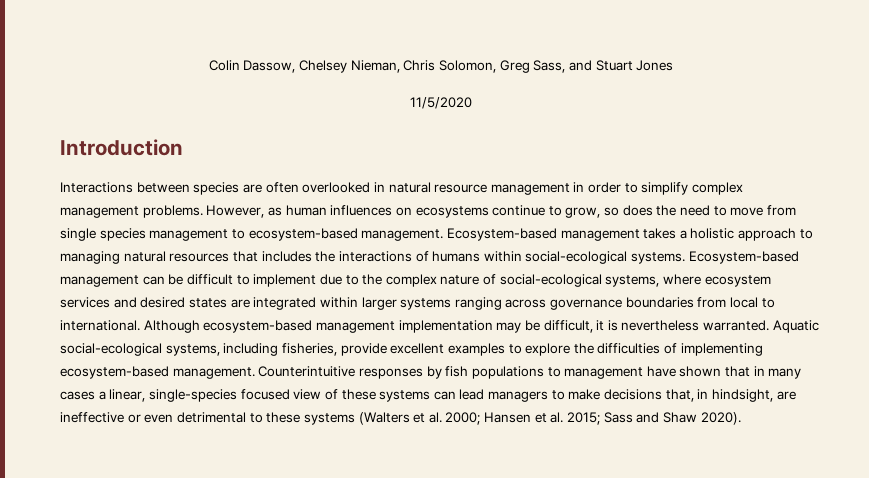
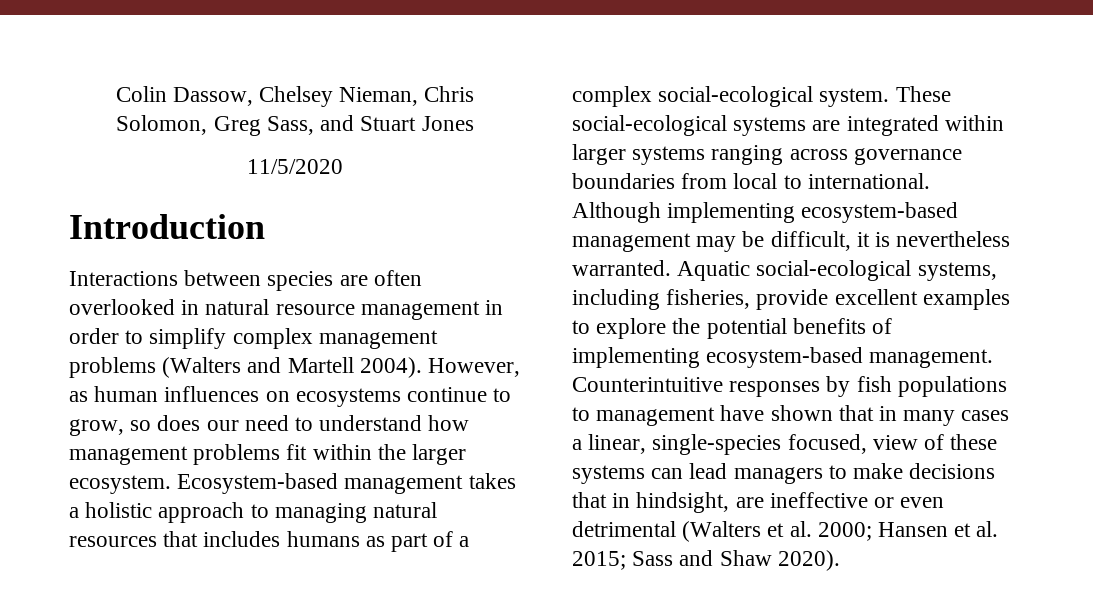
[142,205,203,218] problems. -> [69,357,422,378] problems (Walters and Martell 2004).
[656,205,677,216] the -> [206,420,239,431] our
[730,205,796,216] [60,228,444,241] move from single species management to ecosystem-based management. -> [319,415,470,431] [69,444,467,465] [69,475,171,494] understand how management problems fit within the larger ecosystem.
[315,251,799,264] [60,274,771,287] [60,297,227,308] the interactions of humans within social-ecological systems. Ecosystem-based management can be difficult to implement due to the complex nature of social-ecological systems, where ecosystem services and desired states -> [286,531,470,552] [572,86,951,107] [572,115,807,136] humans as part of a complex social-ecological system. These social-ecological systems
(200, 326) none -> [667,202,796,223] implementing
[398,320,493,333] implementation -> (691, 242) none
[597,343,661,354] difficulties -> [706,318,866,339] potential benefits
[240,389,290,400] focused -> [787,434,867,454] focused,
[665,389,694,402] that, -> [572,492,607,508] that
[249,412,355,425] to these systems -> (676, 529) none

